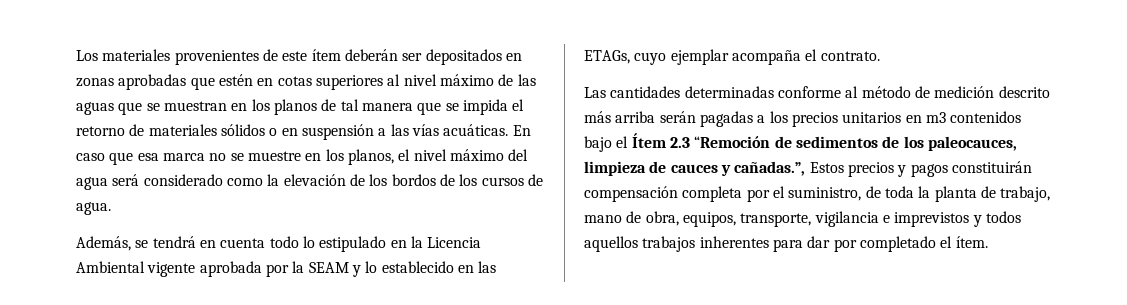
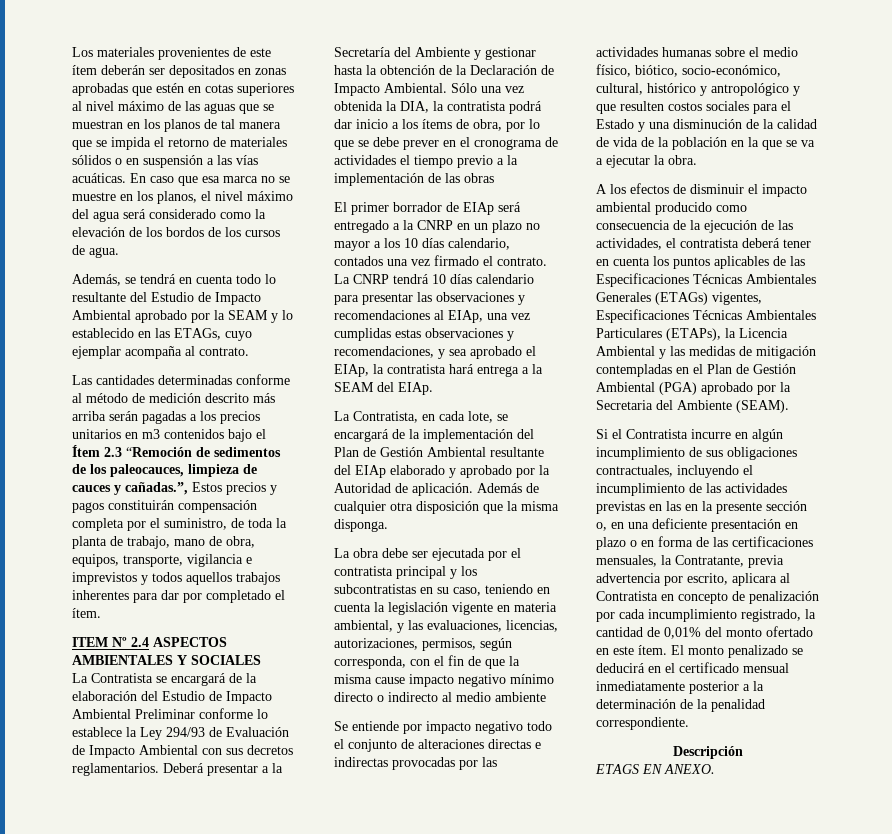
[319,236,482,252] [76,261,262,277] estipulado en la Licencia Ambiental vigente aprobada -> [72,292,261,305] [72,310,187,323] resultante del Estudio de Impacto Ambiental aprobado
[805,49,818,61] el -> [185,346,195,356] al
(988, 242) none -> [72,637,227,647] [72,655,261,665] [72,673,257,686] [72,691,272,704] [72,708,268,719] [72,727,289,740] [72,745,293,758] [72,763,283,776] [334,47,536,60] [334,65,554,75] [334,83,524,96] [334,101,542,114] [334,119,540,132] [334,137,558,150] [334,155,518,168] [334,173,494,186] [334,202,521,215] [334,220,540,233] [334,238,510,251] [334,255,547,266] [334,274,534,284] [334,292,525,305] [334,310,530,323] [334,328,514,341] [334,346,536,359] [334,364,543,377] [334,382,433,395] [334,411,508,423] [334,429,534,442] [334,447,544,457] [334,465,550,478] [334,483,539,496] [334,501,559,514] [334,519,388,532] [334,548,521,561] [334,566,477,579] [334,584,550,596] [334,602,557,615] [334,620,558,633] [334,638,512,651] [334,655,520,669] [334,674,554,687] [334,692,546,702] [334,721,552,734] [334,739,541,752] [334,757,497,770] [596,47,798,57] [596,64,781,77] [596,83,800,96] [596,101,791,114] [596,119,817,132] [596,137,815,150] [596,155,697,168] [596,183,807,197] [596,202,747,215] [596,220,793,233] [596,238,811,250] [596,256,805,269] [596,273,816,287] [596,292,762,305] [596,309,816,323] [596,328,788,341] [596,346,816,359] [596,364,796,377] [596,382,791,395] [596,400,789,413] [596,429,783,442] [596,447,797,460] [596,465,753,478] [596,483,787,496] [596,501,807,514] [596,518,798,532] [596,536,813,550] [596,555,784,568] [596,573,790,586] [596,591,819,604] [596,609,816,622] [596,626,813,639] [596,645,803,658] [596,662,789,673] [596,681,764,694] [596,699,765,712] [596,717,689,730] [673,746,743,759] [595,764,715,774] // ITEM Nº 2.4 ASPECTOS AMBIENTALES Y SOCIALES // La Contratista se encargará de la elaboración del Estudio de Impacto Ambiental Preliminar conforme lo establece la Ley 294/93 de Evaluación de Impacto Ambiental con sus decretos reglamentarios. Deberá presentar a la Secretaría del Ambiente y gestionar hasta la obtención de la Declaración de Impacto Ambiental. Sólo una vez obtenida la DIA, la contratista podrá dar inicio a los ítems de obra, por lo que se debe prever en el cronograma de actividades el tiempo previo a la implementación de las obras // El primer borrador de EIAp será entregado a la CNRP en un plazo no mayor a los 10 días calendario, contados una vez firmado el contrato. La CNRP tendrá 10 días calendario para presentar las observaciones y recomendaciones al EIAp, una vez cumplidas estas observaciones y recomendaciones, y sea aprobado el EIAp, la contratista hará entrega a la SEAM del EIAp. // La Contratista, en cada lote, se encargará de la implementación del Plan de Gestión Ambiental resultante del EIAp elaborado y aprobado por la Autoridad de aplicación. Además de cualquier otra disposición que la misma disponga. // La obra debe ser ejecutada por el contratista principal y los subcontratistas en su caso, teniendo en cuenta la legislación vigente en materia ambiental, y las evaluaciones, licencias, autorizaciones, permisos, según corresponda, con el fin de que la misma cause impacto negativo mínimo directo o indirecto al medio ambiente // Se entiende por impacto negativo todo el conjunto de alteraciones directas e indirectas provocadas por las actividades humanas sobre el medio físico, biótico, socio-económico, cultural, histórico y antropológico y que resulten costos sociales para el Estado y una disminución de la calidad de vida de la población en la que se va a ejecutar la obra. // A los efectos de disminuir el impacto ambiental producido como consecuencia de la ejecución de las actividades, el contratista deberá tener en cuenta los puntos aplicables de las Especificaciones Técnicas Ambientales Generales (ETAGs) vigentes, Especificaciones Técnicas Ambientales Particulares (ETAPs), la Licencia Ambiental y las medidas de mitigación contempladas en el Plan de Gestión Ambiental (PGA) aprobado por la Secretaria del Ambiente (SEAM). // Si el Contratista incurre en algún incumplimiento de sus obligaciones contractuales, incluyendo el incumplimiento de las actividades previstas en las en la presente sección o, en una deficiente presentación en plazo o en forma de las certificaciones mensuales, la Contratante, previa advertencia por escrito, aplicara al Contratista en concepto de penalización por cada incumplimiento registrado, la cantidad de 0,01% del monto ofertado en este ítem. El monto penalizado se deducirá en el certificado mensual inmediatamente posterior a la determinación de la penalidad correspondiente. // Descripción // ETAGS EN ANEXO.

